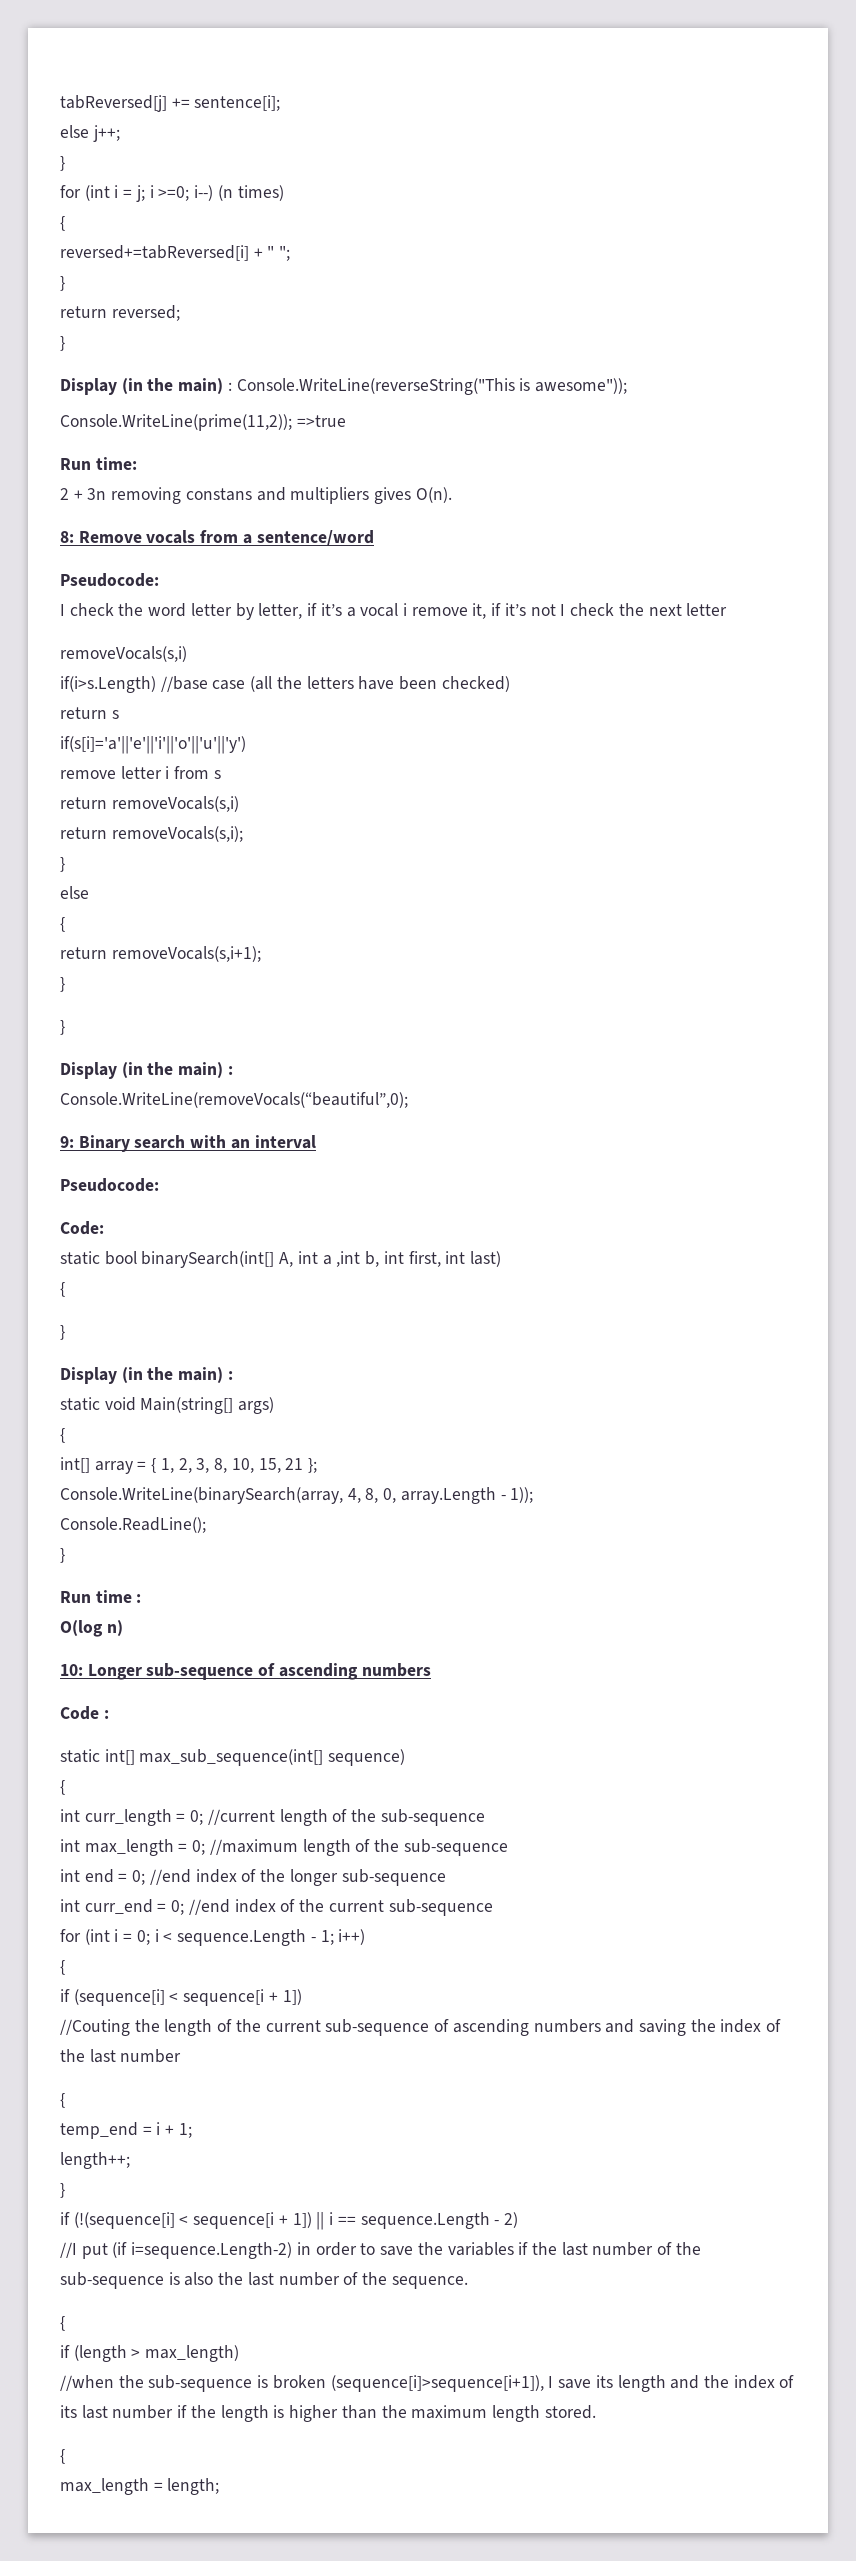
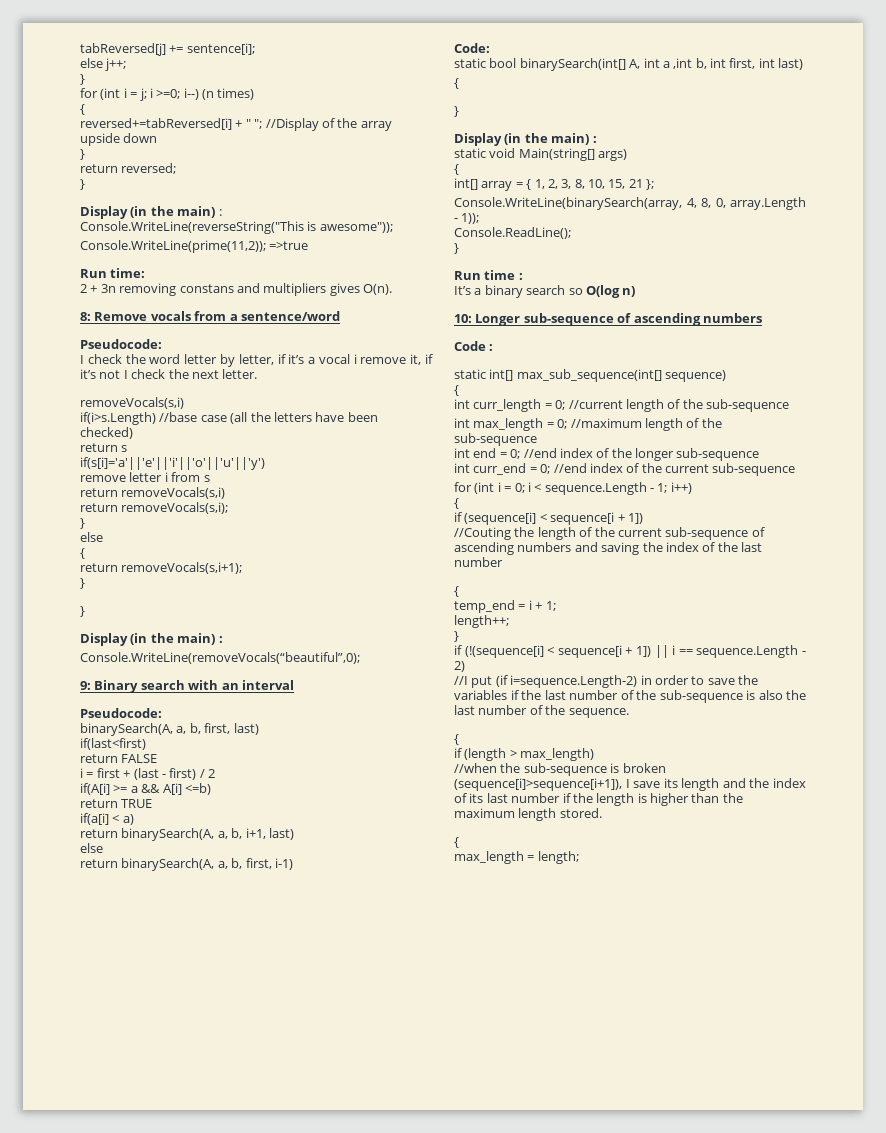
(291, 253) none -> [265,118,392,131] [80,133,158,146] //Display of the array upside down
[686,603,728,616] letter -> [222,369,258,379] letter.
(159, 1185) none -> [80,723,259,736] [80,738,146,750] [80,754,158,763] [80,768,215,780] [80,783,211,795] [80,799,153,808] [80,813,134,825] [80,828,294,841] [80,843,103,853] [80,858,293,871] // binarySearch(A, a, b, first, last) // if(last<first) // return FALSE // i = first + (last - first) / 2 // if(A[i] >= a && A[i] <=b) // return TRUE // if(a[i] < a) // return binarySearch(A, a, b, i+1, last) // else // return binarySearch(A, a, b, first, i-1)
(142, 1598) none -> [454,285,583,298] It’s a binary search so

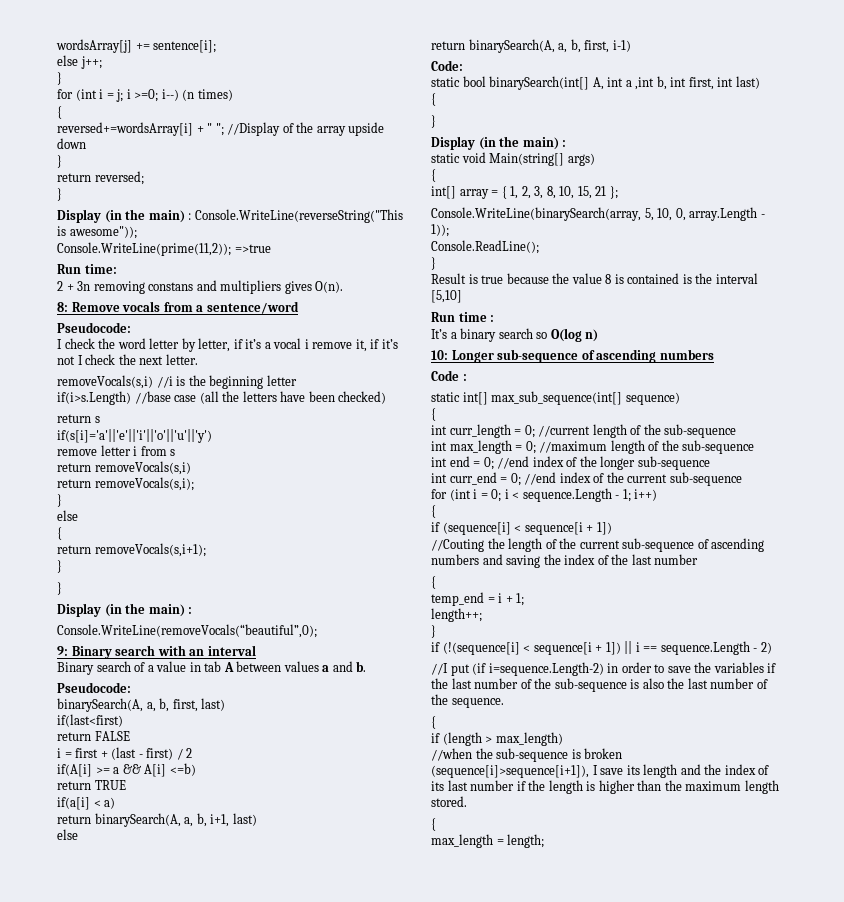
[80,43,166,56] tabReversed[j] -> [56,39,132,53] wordsArray[j]
[80,118,232,130] reversed+=tabReversed[i] -> [57,122,193,136] reversed+=wordsArray[i]
(184, 403) none -> [156,375,297,389] //i is the beginning letter
(294, 685) none -> [57,661,367,675] // Binary search of a value in tab A between values a and b.
[686,198,711,208] 4, 8, -> [644,208,673,221] 5, 10,
(459, 248) none -> [431,273,758,284] [431,290,462,303] // Result is true because the value 8 is contained is the interval [5,10]

